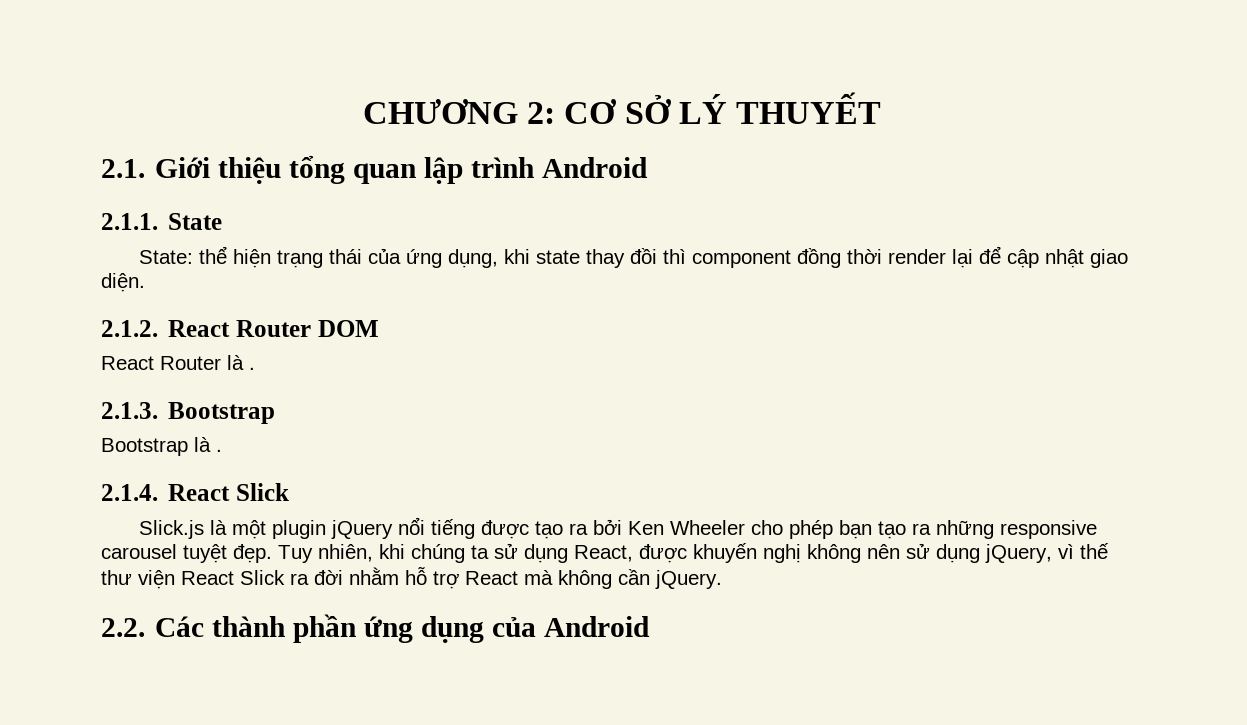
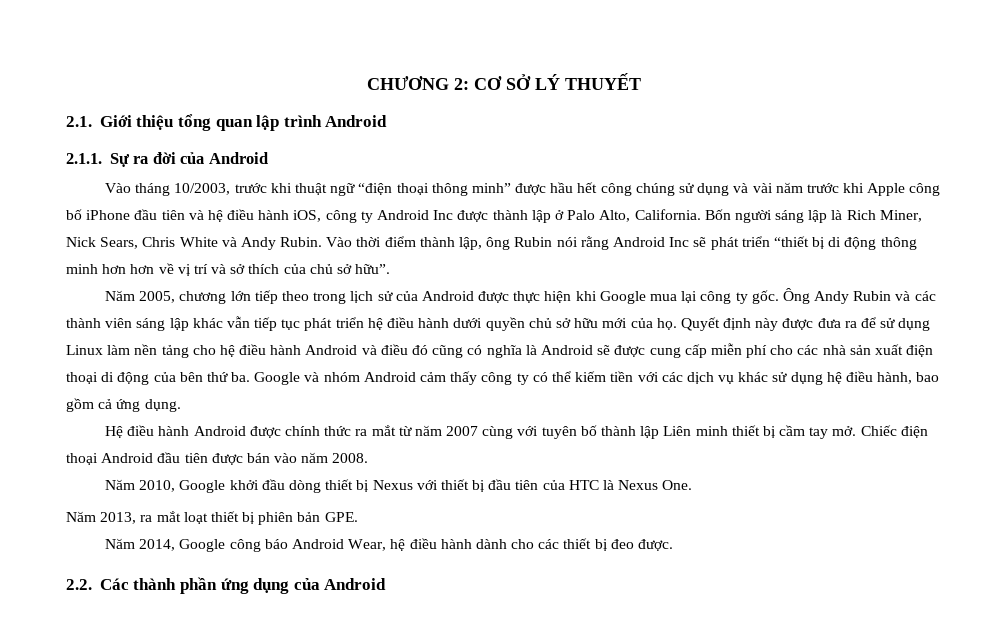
[168,213,223,230] [139,246,1129,268] [101,273,145,292] [101,320,379,337] [101,355,255,370] [101,402,276,424] [101,437,222,456] [101,483,289,501] [139,517,1098,539] [101,543,1109,563] [101,567,722,589] State // State: thể hiện trạng thái của ứng dụng, khi state thay đồi thì component đồng thời render lại để cập nhật giao diện. // 2.1.2. React Router DOM // React Router là . // 2.1.3. Bootstrap // Bootstrap là . // 2.1.4. React Slick // Slick.js là một plugin jQuery nổi tiếng được tạo ra bởi Ken Wheeler cho phép bạn tạo ra những responsive carousel tuyệt đẹp. Tuy nhiên, khi chúng ta sử dụng React, được khuyến nghị không nên sử dụng jQuery, vì thế thư viện React Slick ra đời nhằm hỗ trợ React mà không cần jQuery. -> [109,152,268,167] [105,182,941,196] [66,209,922,223] [66,236,917,250] [66,263,391,276] [105,288,936,304] [66,316,931,331] [66,343,934,358] [66,371,940,385] [66,398,181,412] [105,425,928,439] [66,452,369,465] [105,479,693,493] [66,511,358,525] [105,538,673,552] Sự ra đời của Android // Vào tháng 10/2003, trước khi thuật ngữ “điện thoại thông minh” được hầu hết công chúng sử dụng và vài năm trước khi Apple công bố iPhone đầu tiên và hệ điều hành iOS, công ty Android Inc được thành lập ở Palo Alto, California. Bốn người sáng lập là Rich Miner, Nick Sears, Chris White và Andy Rubin. Vào thời điểm thành lập, ông Rubin nói rằng Android Inc sẽ phát triển “thiết bị di động thông minh hơn hơn về vị trí và sở thích của chủ sở hữu”. // Năm 2005, chương lớn tiếp theo trong lịch sử của Android được thực hiện khi Google mua lại công ty gốc. Ông Andy Rubin và các thành viên sáng lập khác vẫn tiếp tục phát triển hệ điều hành dưới quyền chủ sở hữu mới của họ. Quyết định này được đưa ra để sử dụng Linux làm nền tảng cho hệ điều hành Android và điều đó cũng có nghĩa là Android sẽ được cung cấp miễn phí cho các nhà sản xuất điện thoại di động của bên thứ ba. Google và nhóm Android cảm thấy công ty có thể kiếm tiền với các dịch vụ khác sử dụng hệ điều hành, bao gồm cả ứng dụng. // Hệ điều hành Android được chính thức ra mắt từ năm 2007 cùng với tuyên bố thành lập Liên minh thiết bị cầm tay mở. Chiếc điện thoại Android đầu tiên được bán vào năm 2008. // Năm 2010, Google khởi đầu dòng thiết bị Nexus với thiết bị đầu tiên của HTC là Nexus One. // Năm 2013, ra mắt loạt thiết bị phiên bản GPE. // Năm 2014, Google công báo Android Wear, hệ điều hành dành cho các thiết bị đeo được.

